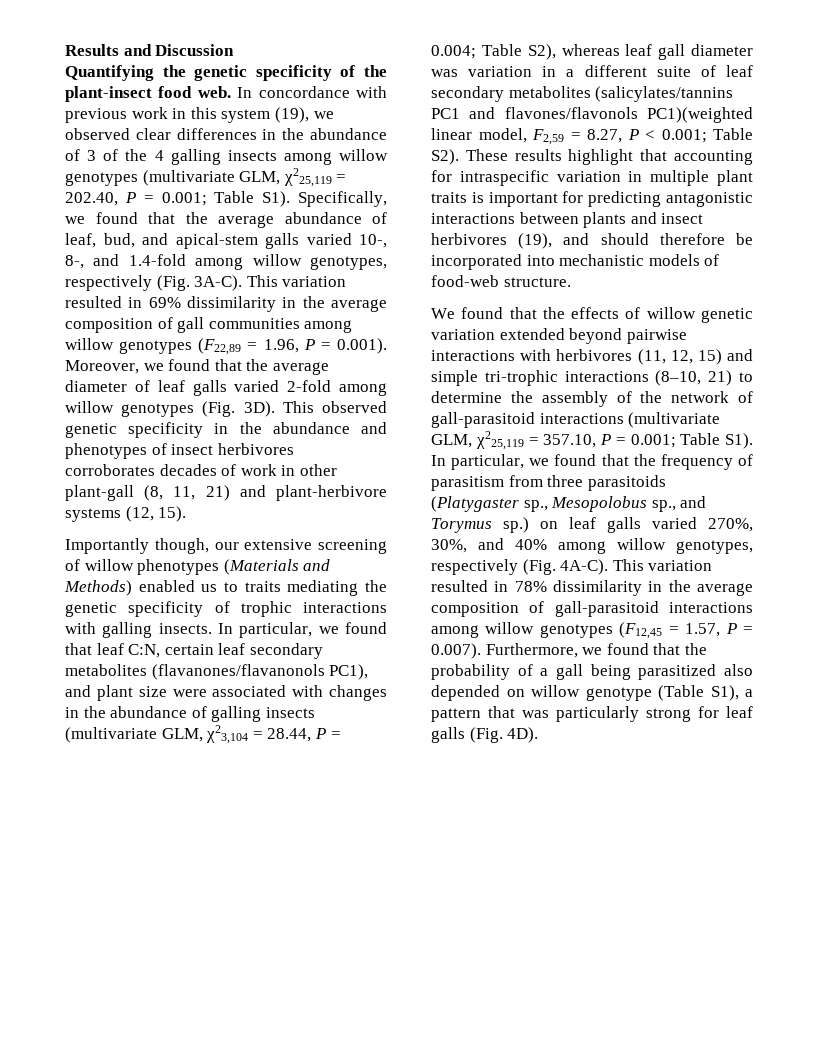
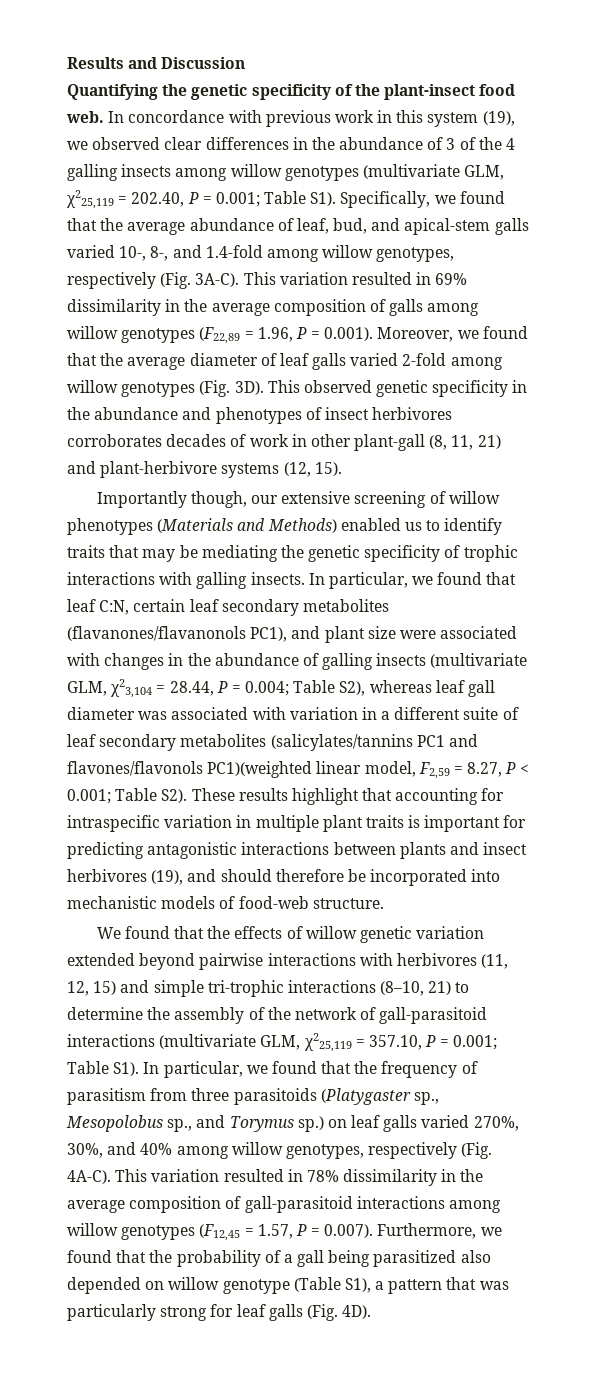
[177,317,300,333] gall communities -> [389,299,424,316] galls
[244,581,281,592] traits -> [444,518,503,535] [67,545,198,562] identify traits that may be
(458, 73) none -> [171,707,286,720] associated with

